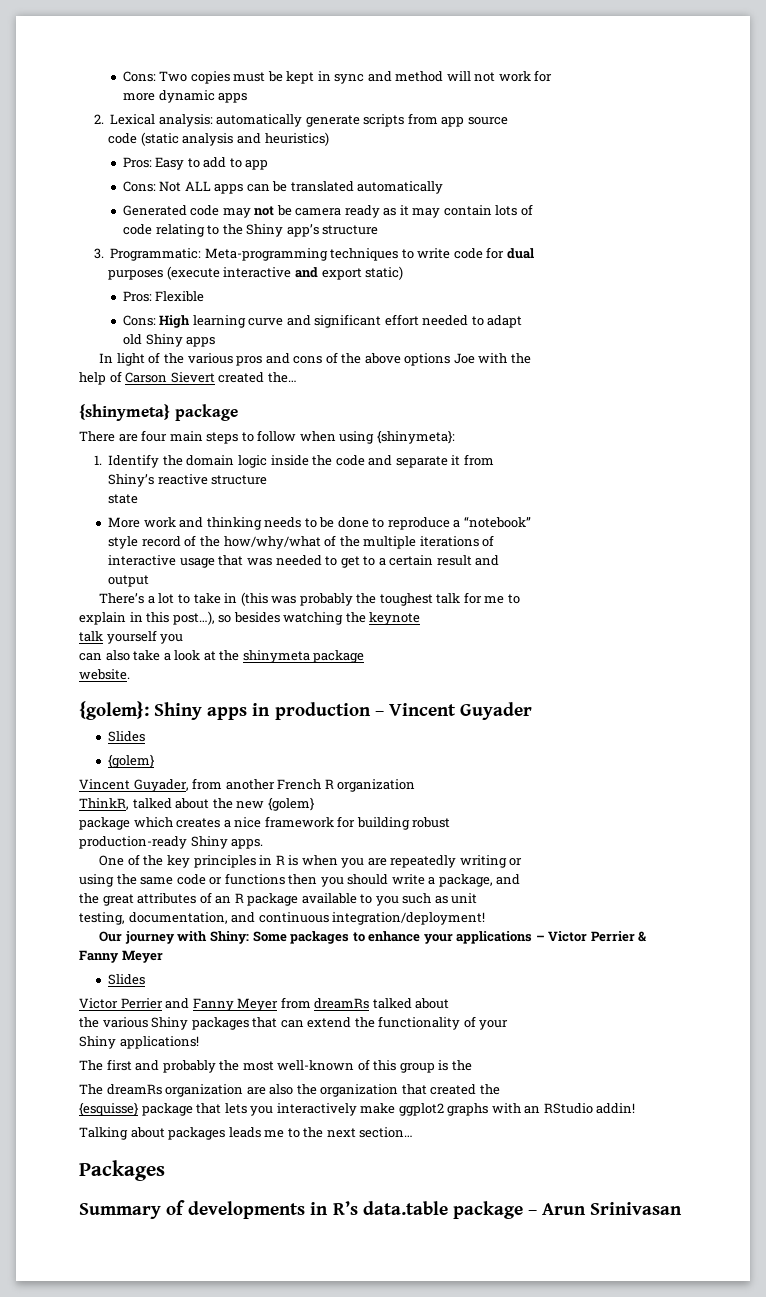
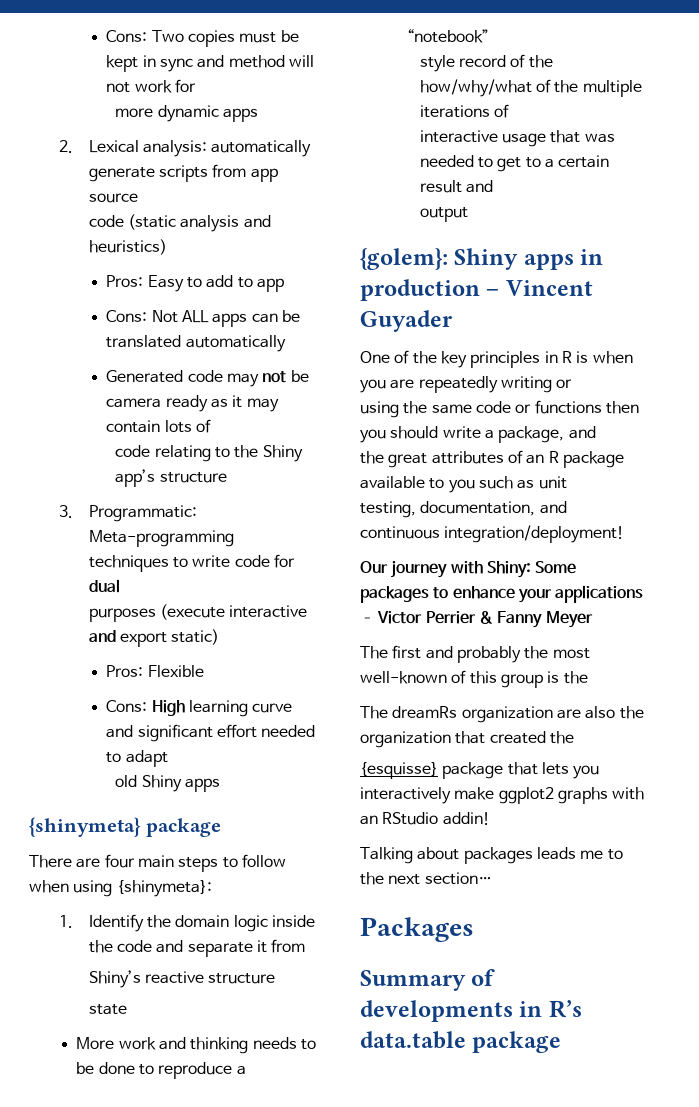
[99,352,531,366] [79,371,297,385] // In light of the various pros and cons of the above options Joe with the // help of Carson Sievert created the… -> (221, 785) none
[99,592,520,606] [79,611,421,625] [79,630,184,644] [79,650,365,663] [79,669,130,680] // There’s a lot to take in (this was probably the toughest talk for me to // explain in this post…), so besides watching the keynote // talk yourself you // can also take a look at the shinymeta package // website. -> (468, 214) none
[108,731,146,742] [108,754,156,768] [79,778,416,792] [79,797,315,811] [79,816,451,830] [79,836,264,849] // Slides // {golem} // Vincent Guyader, from another French R organization // ThinkR, talked about the new {golem} // package which creates a nice framework for building robust // production-ready Shiny apps. -> (452, 321) none
[108,974,146,985] [79,997,450,1011] [79,1016,509,1030] [79,1036,199,1049] // Slides // Victor Perrier and Fanny Meyer from dreamRs talked about // the various Shiny packages that can extend the functionality of your // Shiny applications! -> (593, 619) none
[527,1202,683,1215] – Arun Srinivasan -> (562, 1042) none

